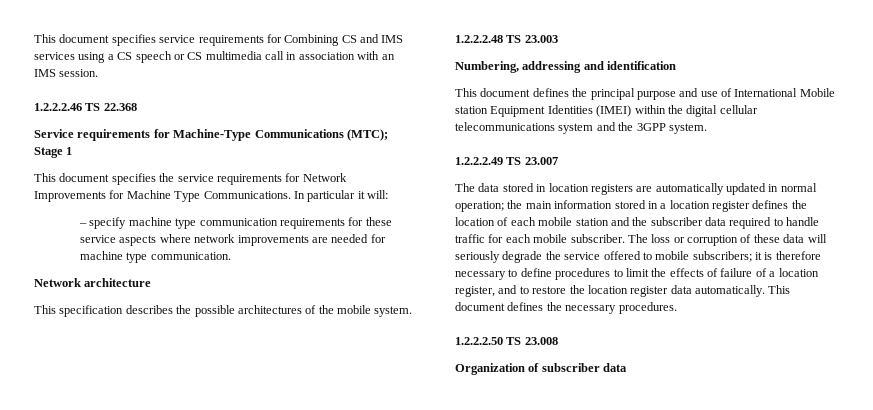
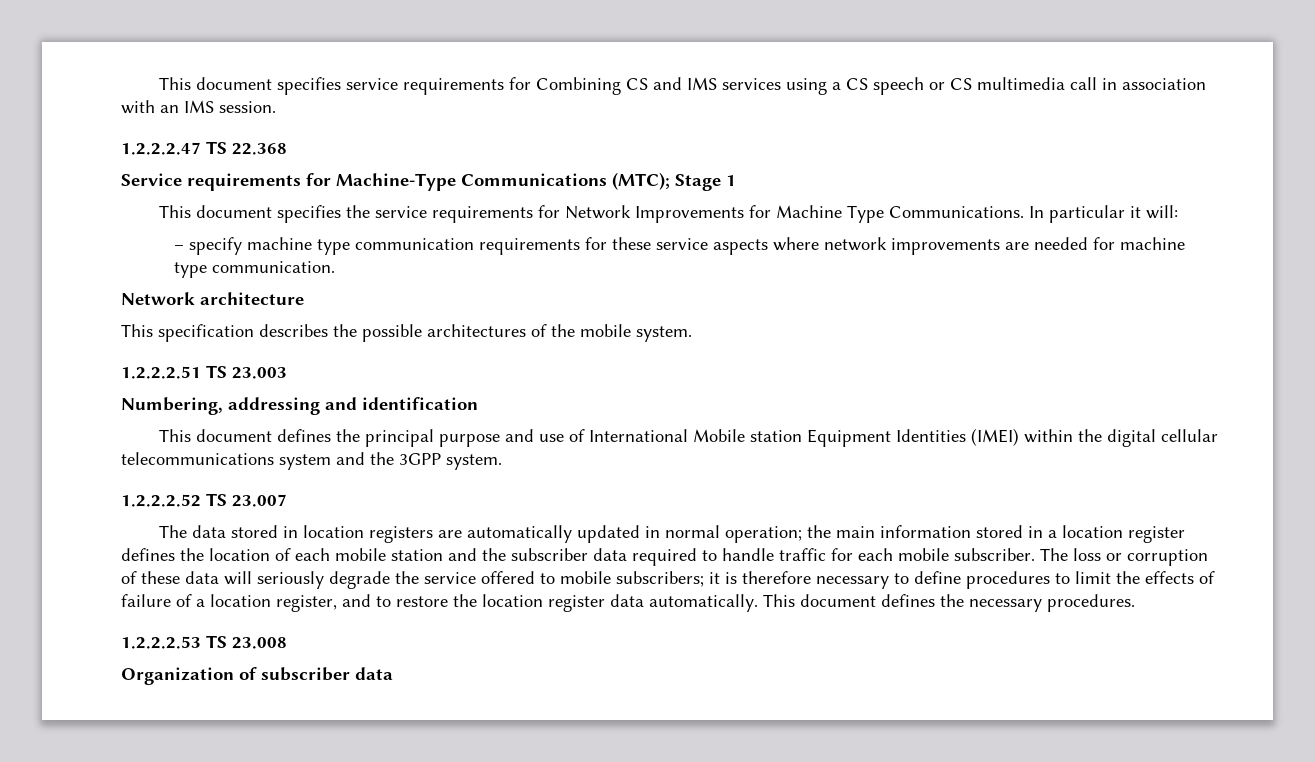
[34,103,82,111] 1.2.2.2.46 -> [121,142,201,155] 1.2.2.2.47
[455,35,503,43] 1.2.2.2.48 -> [121,366,201,379] 1.2.2.2.51
[455,157,503,165] 1.2.2.2.49 -> [121,494,201,507] 1.2.2.2.52
[455,337,503,345] 1.2.2.2.50 -> [121,636,201,649] 1.2.2.2.53

